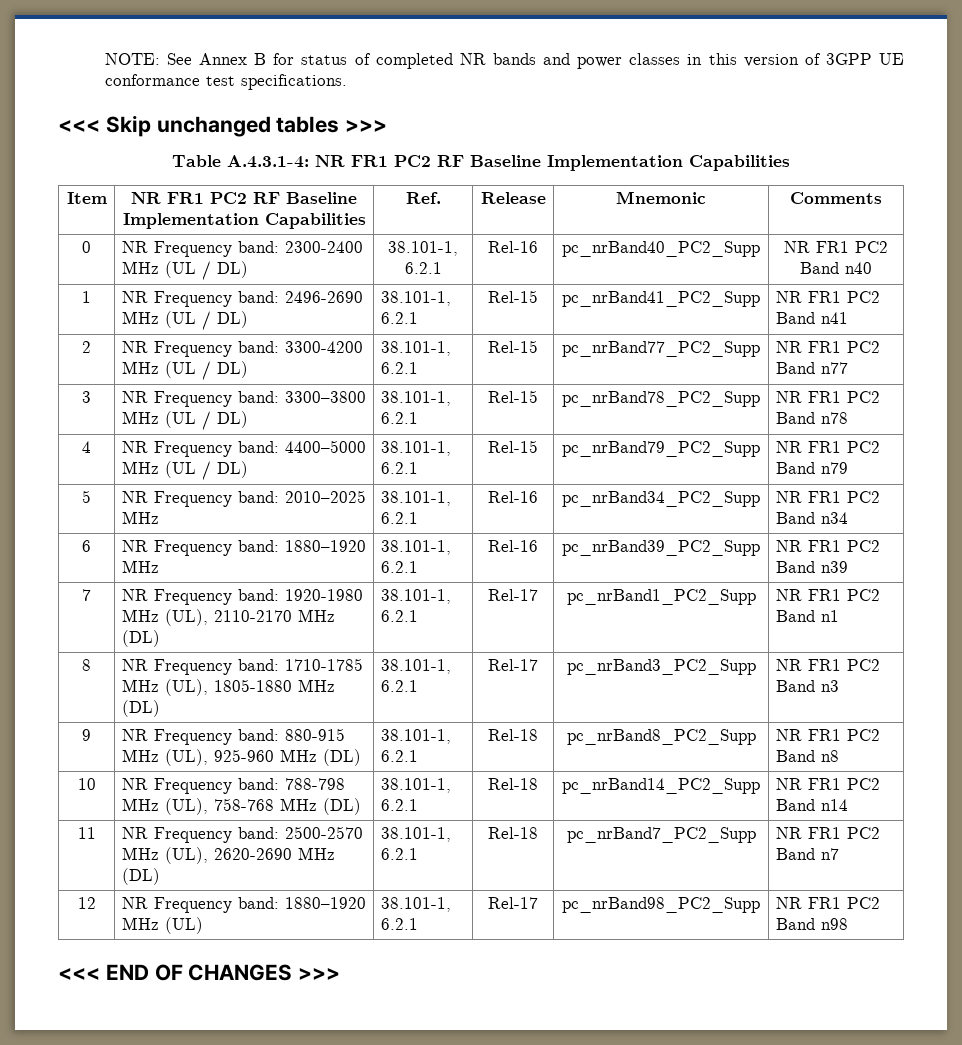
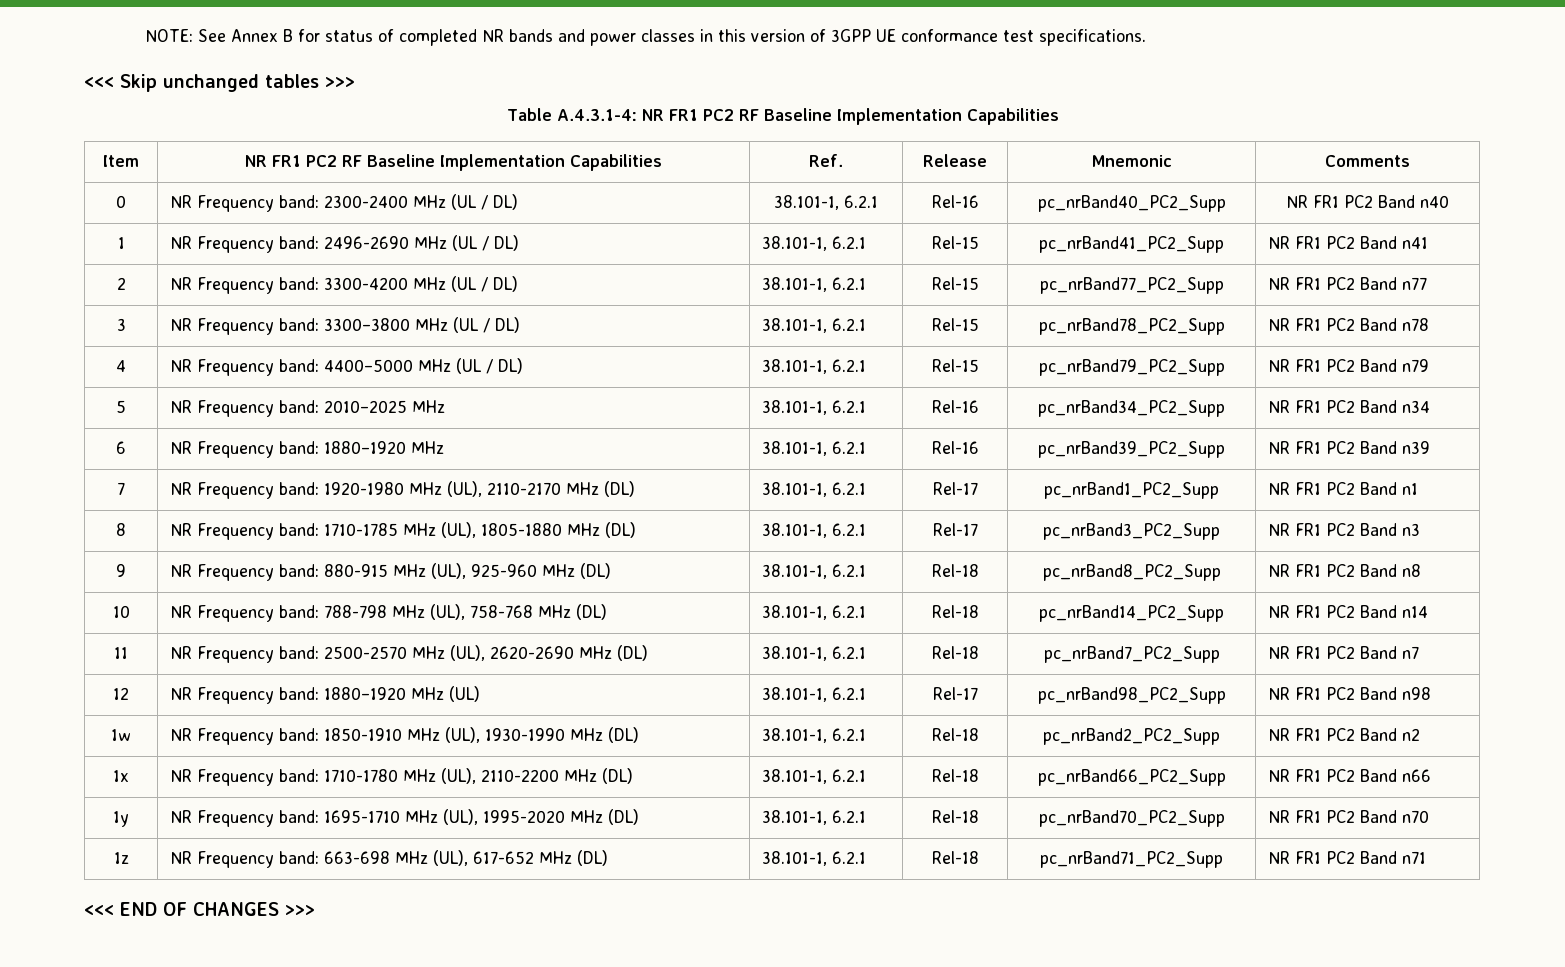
(848, 924) none -> [111,729,131,741] [170,727,640,745] [762,728,867,743] [931,728,979,741] [1043,728,1220,745] [1268,728,1421,741] [113,770,129,782] [170,768,634,786] [762,769,867,784] [931,769,979,782] [1037,769,1226,786] [1268,769,1432,782] [113,811,129,827] [170,809,640,827] [762,810,867,825] [931,810,979,823] [1038,810,1225,827] [1268,810,1430,823] [113,852,129,864] [170,850,609,868] [762,851,867,866] [931,851,979,864] [1040,851,1223,868] [1268,851,1427,864] // 1w | NR Frequency band: 1850-1910 MHz (UL), 1930-1990 MHz (DL) | 38.101-1, 6.2.1 | Rel-18 | pc_nrBand2_PC2_Supp | NR FR1 PC2 Band n2 // 1x | NR Frequency band: 1710-1780 MHz (UL), 2110-2200 MHz (DL) | 38.101-1, 6.2.1 | Rel-18 | pc_nrBand66_PC2_Supp | NR FR1 PC2 Band n66 // 1y | NR Frequency band: 1695-1710 MHz (UL), 1995-2020 MHz (DL) | 38.101-1, 6.2.1 | Rel-18 | pc_nrBand70_PC2_Supp | NR FR1 PC2 Band n70 // 1z | NR Frequency band: 663-698 MHz (UL), 617-652 MHz (DL) | 38.101-1, 6.2.1 | Rel-18 | pc_nrBand71_PC2_Supp | NR FR1 PC2 Band n71

